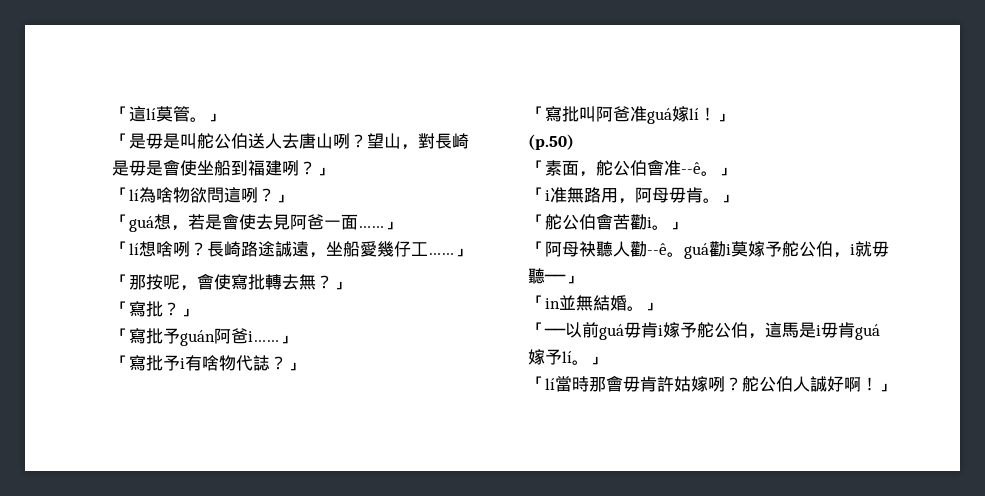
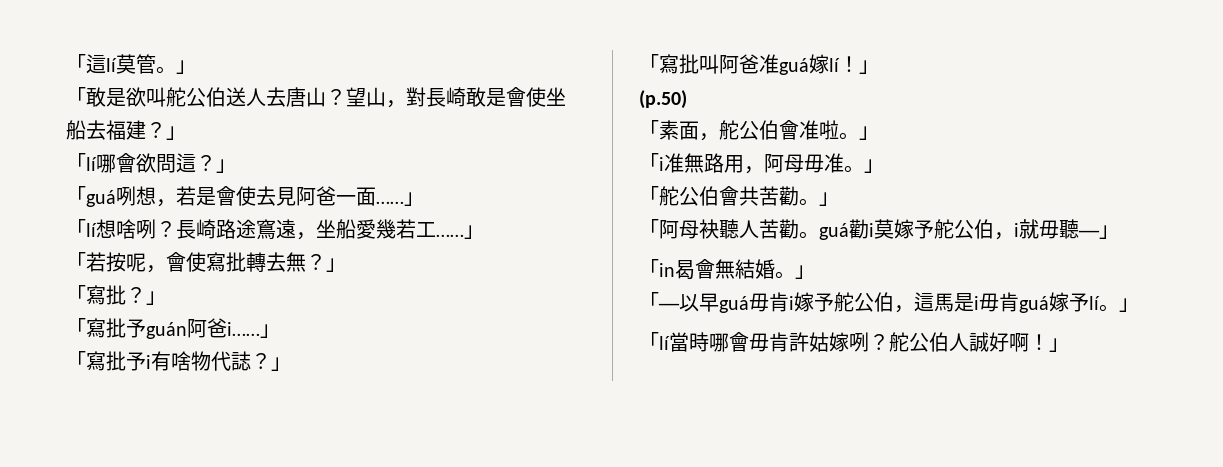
[129,133,180,149] 是毋是 -> [86,87,146,107] 敢是欲
[333,133,350,149] 咧 -> (326, 97) none
[112,160,146,176] 是毋 -> [466,87,486,107] 敢
[231,160,299,176] 到福建咧 -> [86,120,146,140] 去福建
[139,186,258,203] 為啥物欲問這咧 -> [96,153,196,173] 哪會欲問這
(154, 224) none -> [116,186,136,206] 咧
[275,241,292,257] 誠 -> [256,219,276,240] 窵
[394,241,411,257] 仔 -> [396,219,416,239] 若
[129,275,146,290] 那 -> [86,252,106,272] 若
[681,162,701,174] --ê -> [819,120,839,140] 啦
[686,187,703,203] 肯 -> [824,153,844,173] 准
[613,214,652,230] 苦勸i -> [739,186,799,206] 共苦勸
[630,241,667,257] 勸--ê -> [759,219,799,239] 苦勸
[559,295,576,310] 並 -> [675,259,715,280] 曷會
[582,322,599,338] 前 -> [699,293,719,312] 早
[589,377,606,392] 那 -> [709,333,729,352] 哪

